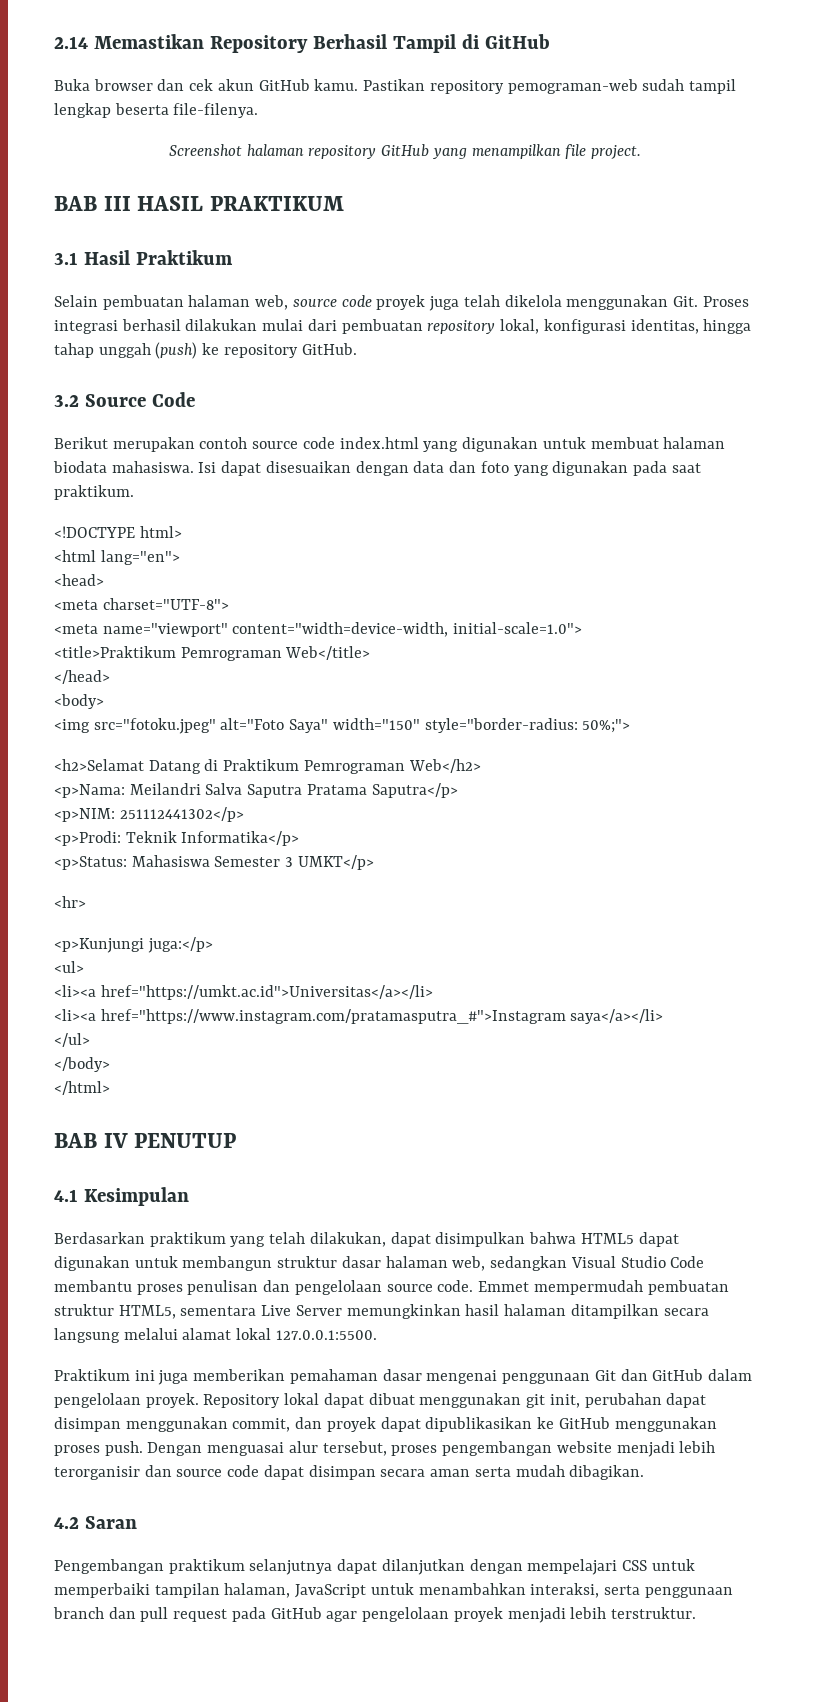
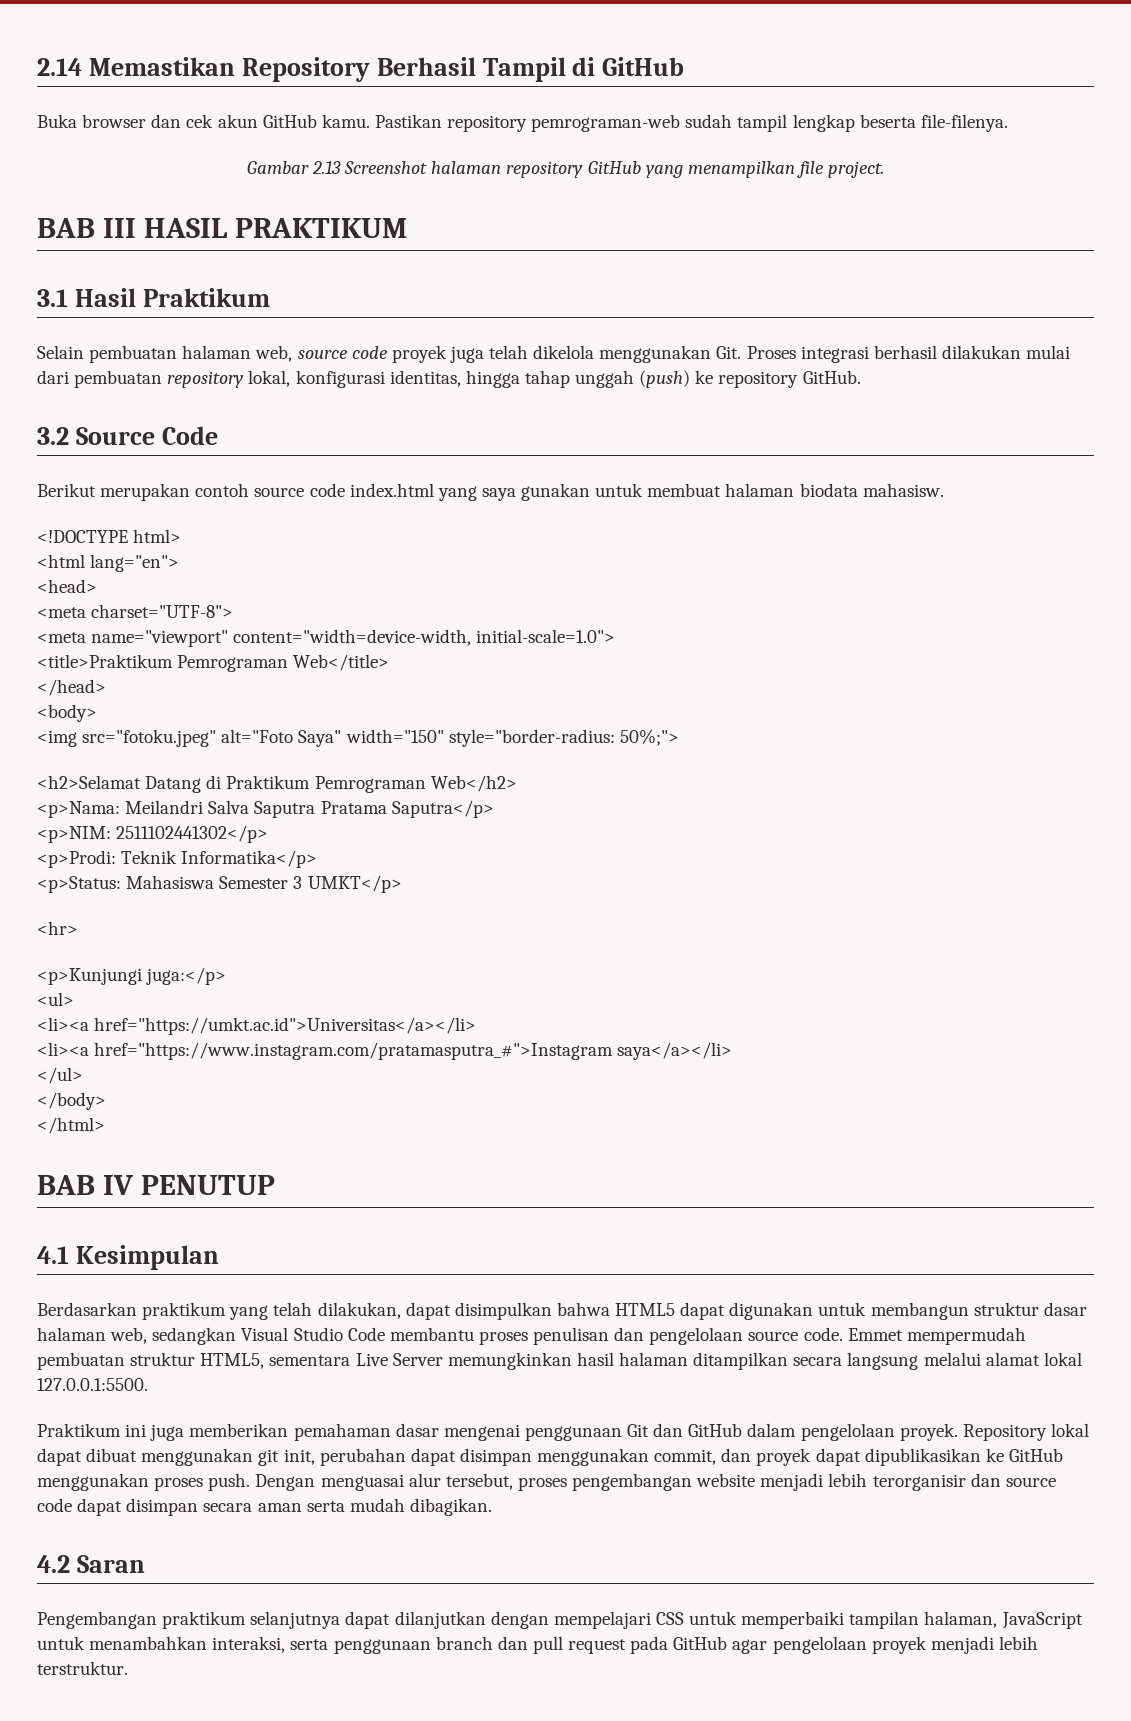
[507,79,638,94] pemograman-web -> [531,114,681,132] pemrograman-web
(259, 110) none -> [246,161,342,174] Gambar 2.13
[462,437,539,452] digunakan -> [481,483,591,501] saya gunakan
[111,461,701,476] [54,485,134,500] mahasiswa. Isi dapat disesuaikan dengan data dan foto yang digunakan pada saat praktikum. -> [862,483,944,497] mahasisw.
[119,807,244,822] 251112441302</p> -> [116,825,269,843] 2511102441302</p>

